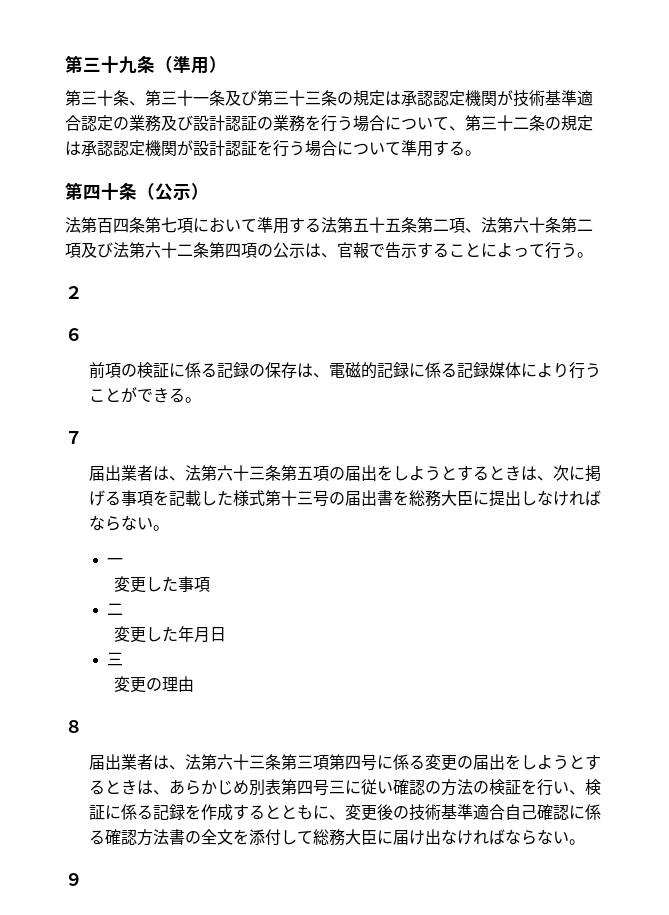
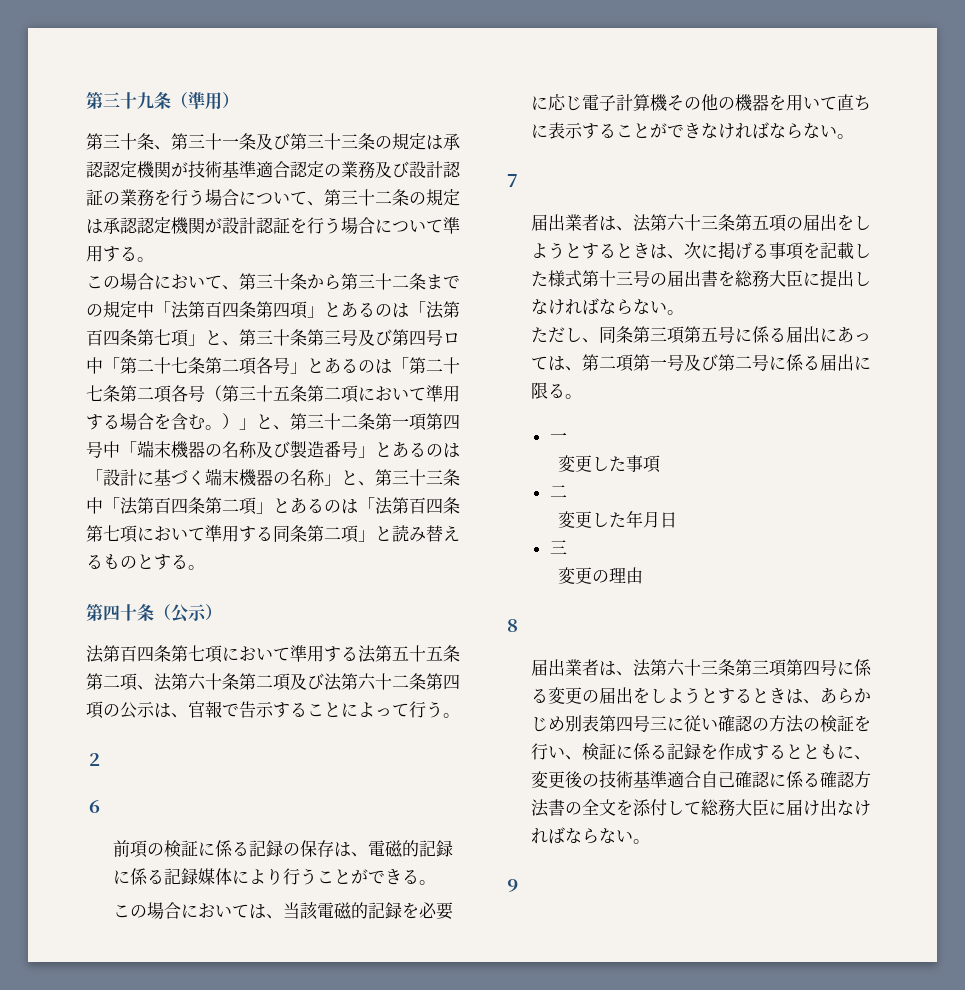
(481, 153) none -> [86,273,460,290] [86,301,460,319] [86,329,460,347] [86,357,460,375] [86,385,460,403] [86,413,460,431] [86,440,460,458] [86,468,460,486] [86,497,460,515] [86,525,460,543] [86,554,205,570] // この場合において、第三十条から第三十二条までの規定中「法第百四条第四項」とあるのは「法第百四条第七項」と、第三十条第三号及び第四号ロ中「第二十七条第二項各号」とあるのは「第二十七条第二項各号（第三十五条第二項において準用する場合を含む。）」と、第三十二条第一項第四号中「端末機器の名称及び製造番号」とあるのは「設計に基づく端末機器の名称」と、第三十三条中「法第百四条第二項」とあるのは「法第百四条第七項において準用する同条第二項」と読み替えるものとする。
(202, 400) none -> [113,902,454,920] [531,94,872,111] [531,122,855,139] // この場合においては、当該電磁的記録を必要に応じ電子計算機その他の機器を用いて直ちに表示することができなければならない。
(170, 528) none -> [531,326,872,344] [531,354,872,372] [531,382,583,399] // ただし、同条第三項第五号に係る届出にあっては、第二項第一号及び第二号に係る届出に限る。

